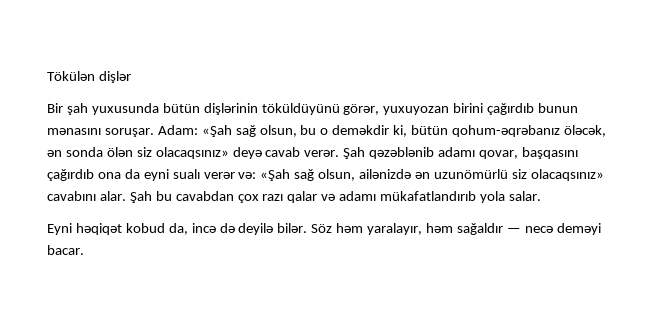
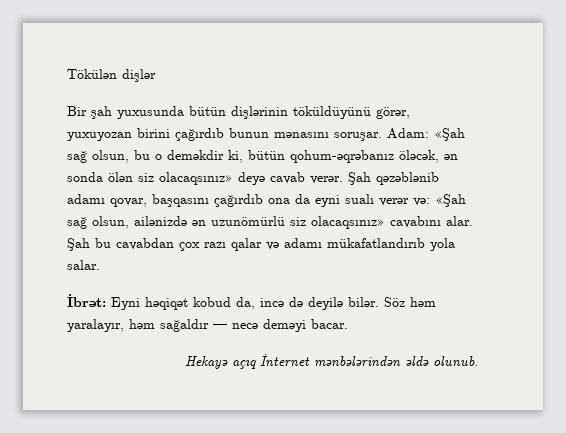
(541, 196) none -> [67,294,106,307] İbrət:
(84, 250) none -> [185,354,478,369] // Hekayə açıq İnternet mənbələrindən əldə olunub.

